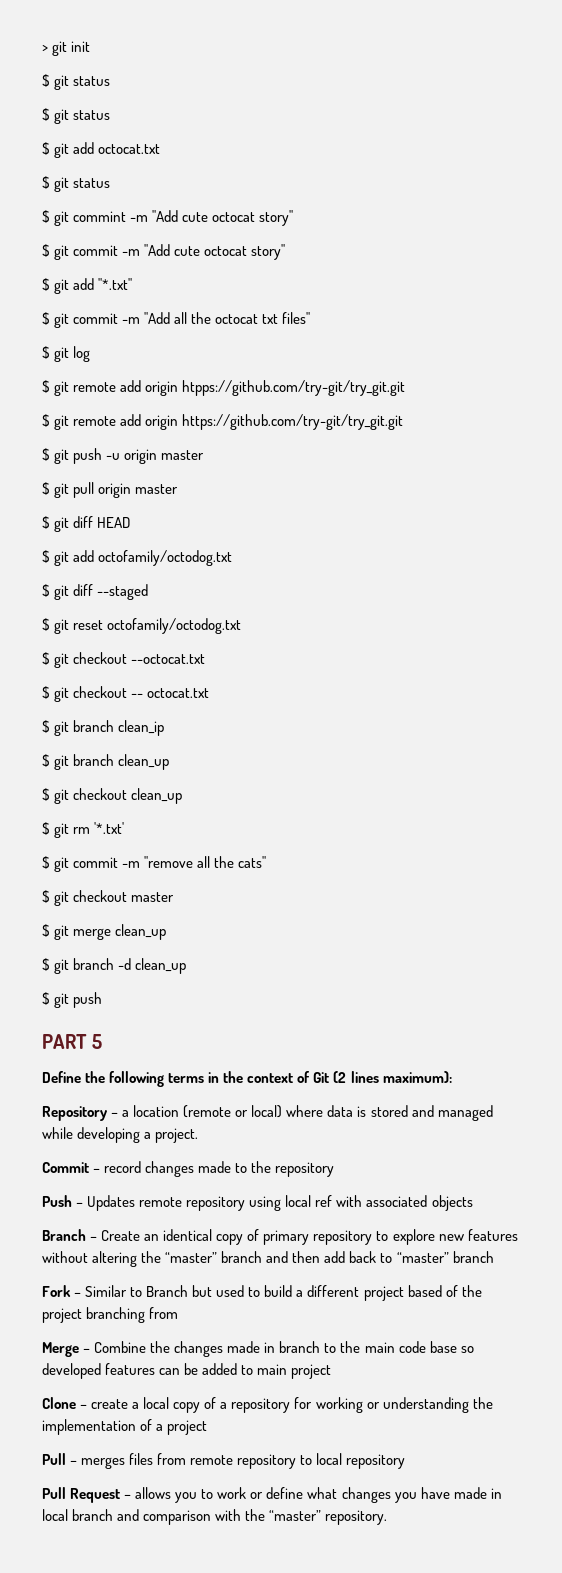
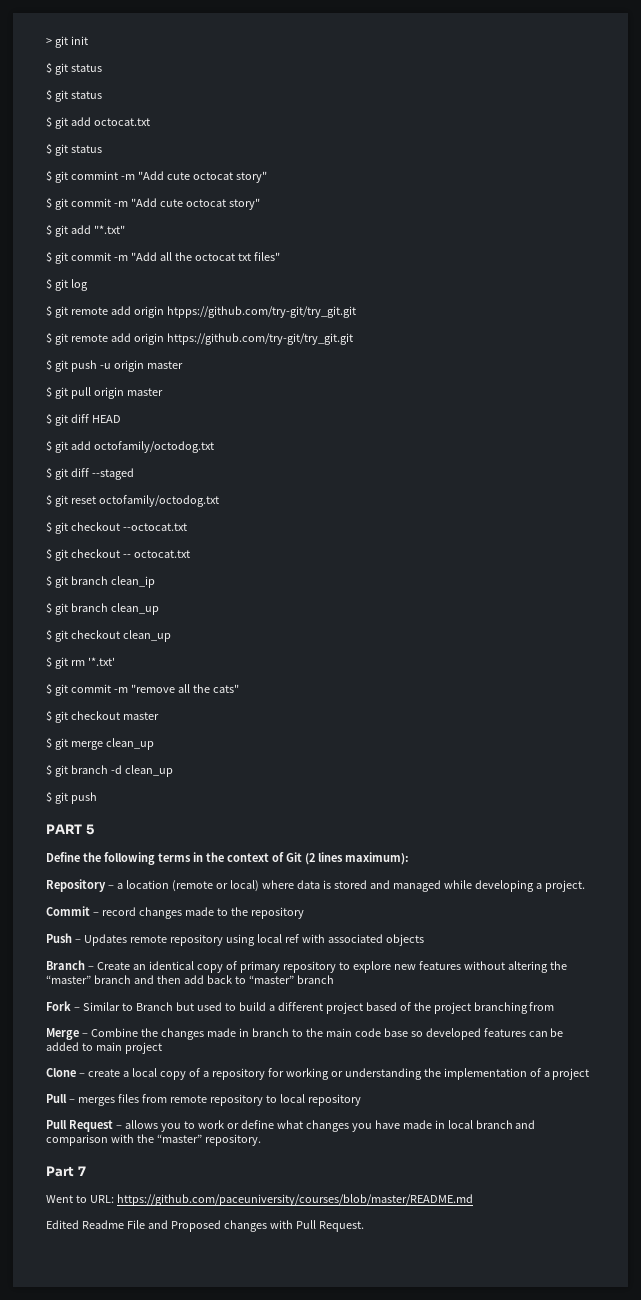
(388, 1517) none -> [46,1166,86,1177] [46,1194,473,1206] [46,1220,364,1232] // Part 7 // Went to URL: https://github.com/paceuniversity/courses/blob/master/README.md // Edited Readme File and Proposed changes with Pull Request.

